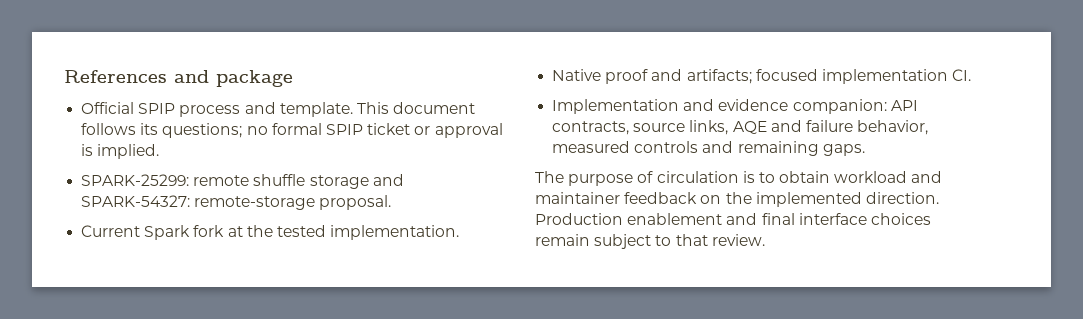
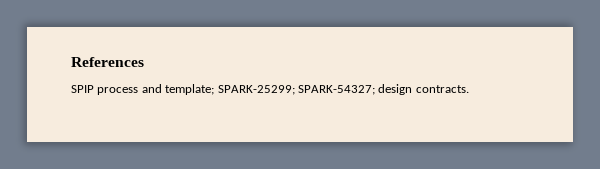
[174,70,293,87] [81,102,476,117] [81,123,503,138] [81,144,160,159] [81,174,404,189] [81,195,392,210] [81,225,460,240] [552,69,972,84] [552,99,918,114] [552,120,929,135] [552,141,865,156] [535,171,943,186] [535,192,939,207] [535,213,931,225] [535,234,765,249] and package // Official SPIP process and template. This document follows its questions; no formal SPIP ticket or approval is implied. // SPARK-25299: remote shuffle storage and SPARK-54327: remote-storage proposal. // Current Spark fork at the tested implementation. // Native proof and artifacts; focused implementation CI. // Implementation and evidence companion: API contracts, source links, AQE and failure behavior, measured controls and remaining gaps. // The purpose of circulation is to obtain workload and maintainer feedback on the implemented direction. Production enablement and final interface choices remain subject to that review. -> [71,84,469,95] // SPIP process and template; SPARK-25299; SPARK-54327; design contracts.

